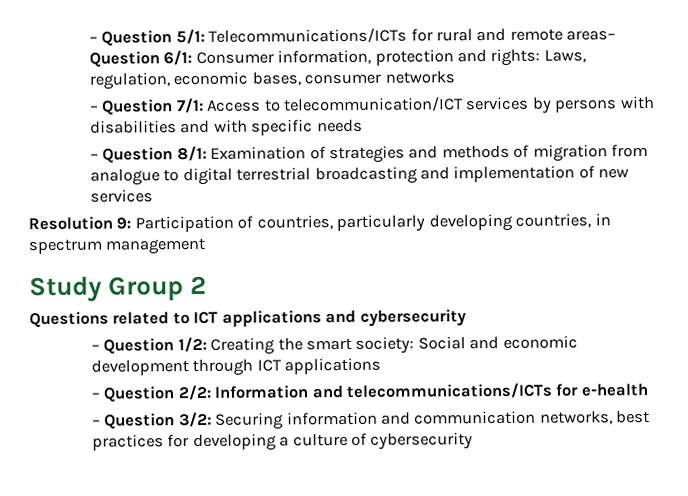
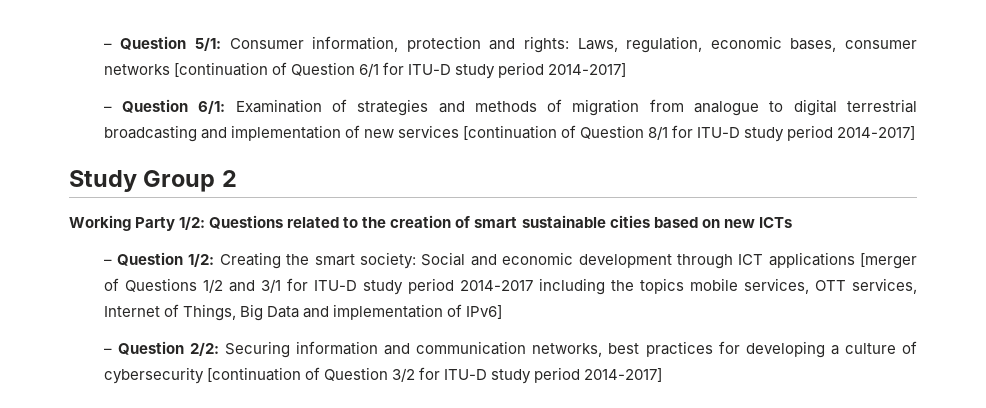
[208,27,617,44] [88,49,193,67] Telecommunications/ICTs for rural and remote areas– Question 6/1: -> (221, 44) none
[89,95,655,115] [89,118,363,136] [89,145,207,163] // – Question 7/1: Access to telecommunication/ICT services by persons with disabilities and with specific needs // – Question 8/1: -> [173,62,627,79] [103,99,226,114] [continuation of Question 6/1 for ITU-D study period 2014-2017] // – Question 6/1:
[28,213,611,233] [28,237,207,255] [29,275,208,303] [29,309,467,328] // Resolution 9: Participation of countries, particularly developing countries, in spectrum management // Study Group 2 // Questions related to ICT applications and cybersecurity -> [463,125,916,142] [69,170,237,192] [69,215,792,231] [continuation of Question 8/1 for ITU-D study period 2014-2017] // Study Group 2 // Working Party 1/2: Questions related to the creation of smart sustainable cities based on new ICTs
[90,382,648,402] [91,411,212,429] // – Question 2/2: Information and telecommunications/ICTs for e-health // – Question 3/2: -> [860,253,918,269] [103,278,917,295] [103,304,503,321] [103,341,219,356] [merger of Questions 1/2 and 3/1 for ITU-D study period 2014-2017 including the topics mobile services, OTT services, Internet of Things, Big Data and implementation of IPv6] // – Question 2/2:
(474, 441) none -> [206,367,663,384] [continuation of Question 3/2 for ITU-D study period 2014-2017]

